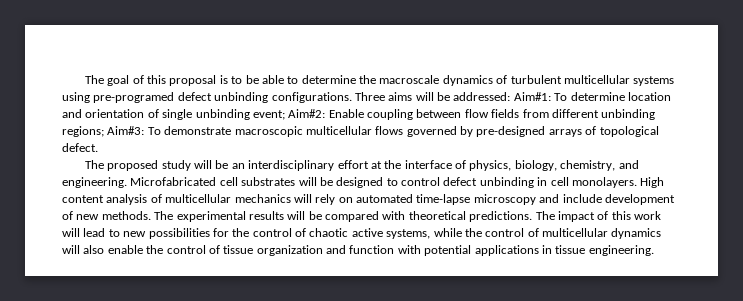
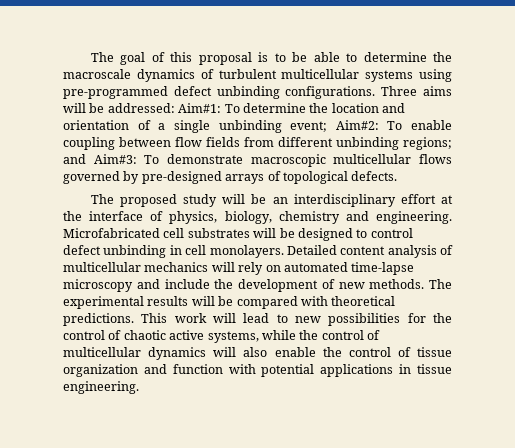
[93,92,175,103] pre-programed -> [63,86,168,99] pre-programmed
(625, 96) none -> [309,103,329,113] the
(159, 113) none -> [158,123,166,130] a
[328,109,364,118] Enable -> [387,120,452,130] To enable
(104, 131) none -> [63,154,86,164] and
[62,143,98,152] defect. -> [351,171,398,181] defects.
[560,160,616,171] chemistry, -> [278,211,340,224] chemistry
[640,177,665,188] High -> [286,245,337,255] Detailed
(602, 198) none -> [214,279,234,289] the
[535,211,631,222] The impact of this -> [141,313,168,323] This

